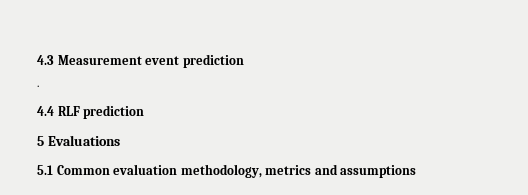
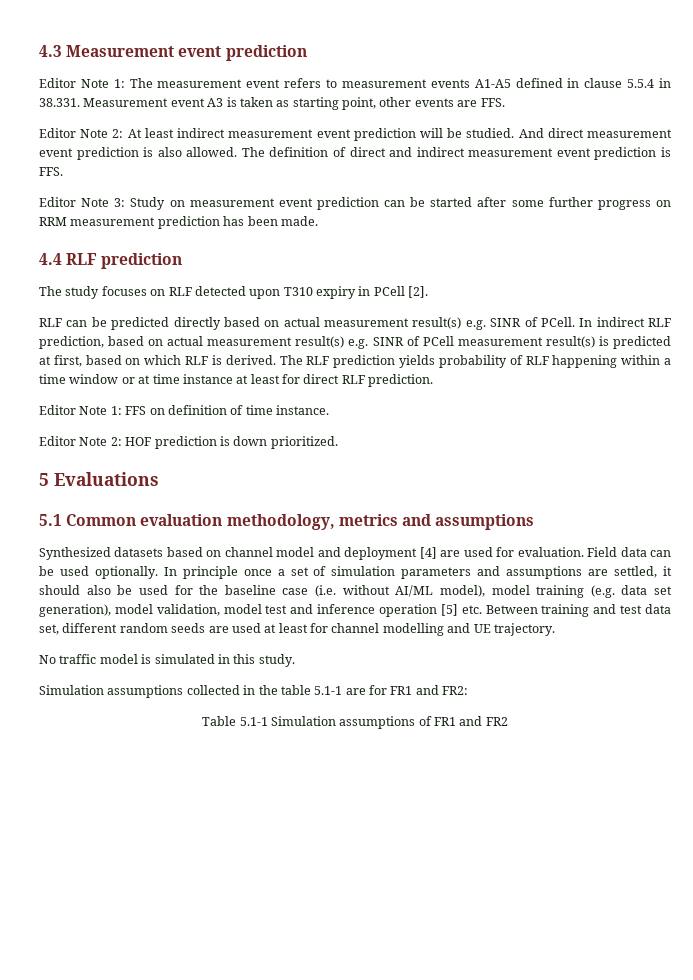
[37,85,39,87] [37,105,145,119] . // 4.4 RLF prediction -> [39,78,672,88] [39,97,505,110] [39,128,672,141] [39,147,671,160] [39,167,63,176] [39,197,671,210] [39,216,318,229] [39,253,183,269] [39,286,429,299] [39,317,671,330] [39,336,672,349] [39,355,671,368] [39,374,434,387] [39,405,329,415] [39,436,338,449] Editor Note 1: The measurement event refers to measurement events A1-A5 defined in clause 5.5.4 in 38.331. Measurement event A3 is taken as starting point, other events are FFS. // Editor Note 2: At least indirect measurement event prediction will be studied. And direct measurement event prediction is also allowed. The definition of direct and indirect measurement event prediction is FFS. // Editor Note 3: Study on measurement event prediction can be started after some further progress on RRM measurement prediction has been made. // 4.4 RLF prediction // The study focuses on RLF detected upon T310 expiry in PCell [2]. // RLF can be predicted directly based on actual measurement result(s) e.g. SINR of PCell. In indirect RLF prediction, based on actual measurement result(s) e.g. SINR of PCell measurement result(s) is predicted at first, based on which RLF is derived. The RLF prediction yields probability of RLF happening within a time window or at time instance at least for direct RLF prediction. // Editor Note 1: FFS on definition of time instance. // Editor Note 2: HOF prediction is down prioritized.
(417, 171) none -> [39,547,671,560] [39,566,672,579] [39,585,672,598] [39,604,671,617] [39,623,555,636] [39,654,295,667] [39,685,469,698] [202,716,508,729] // Synthesized datasets based on channel model and deployment [4] are used for evaluation. Field data can be used optionally. In principle once a set of simulation parameters and assumptions are settled, it should also be used for the baseline case (i.e. without AI/ML model), model training (e.g. data set generation), model validation, model test and inference operation [5] etc. Between training and test data set, different random seeds are used at least for channel modelling and UE trajectory. // No traffic model is simulated in this study. // Simulation assumptions collected in the table 5.1-1 are for FR1 and FR2: // Table 5.1-1 Simulation assumptions of FR1 and FR2

